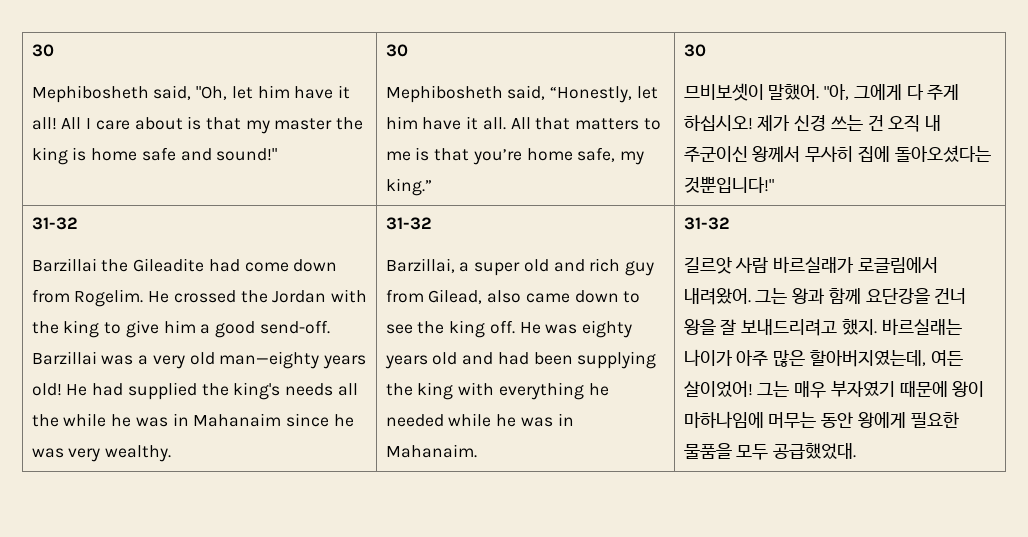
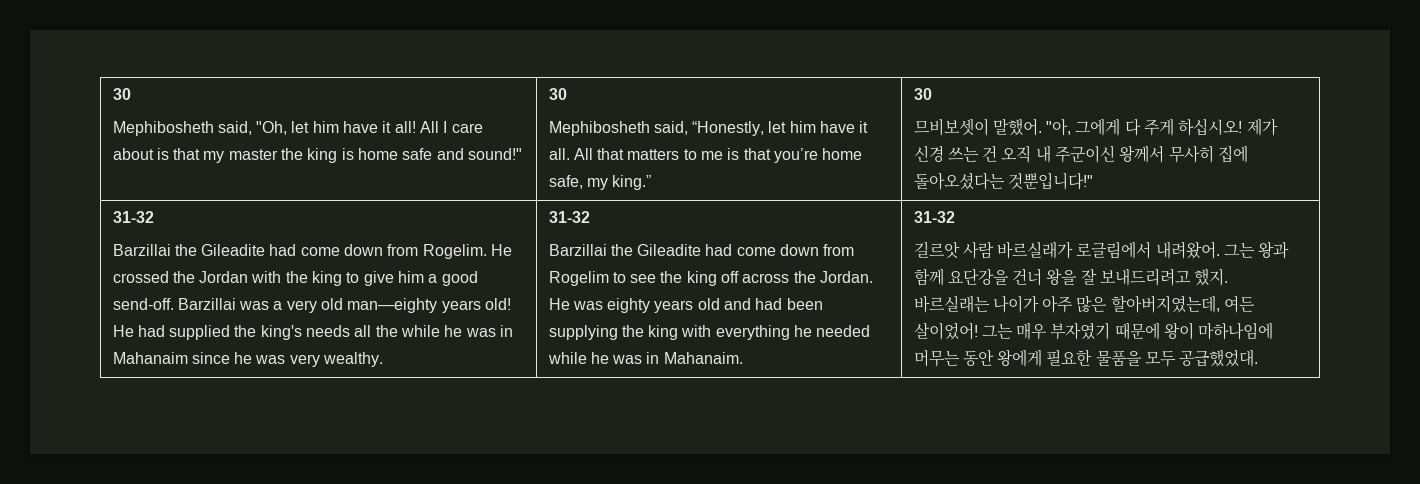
[385,258,655,276] [385,289,641,304] [385,320,515,338] Barzillai, a super old and rich guy from Gilead, also came down to see the king off. -> [548,244,855,256] [548,271,874,286] Barzillai the Gileadite had come down from Rogelim to see the king off across the Jordan.

